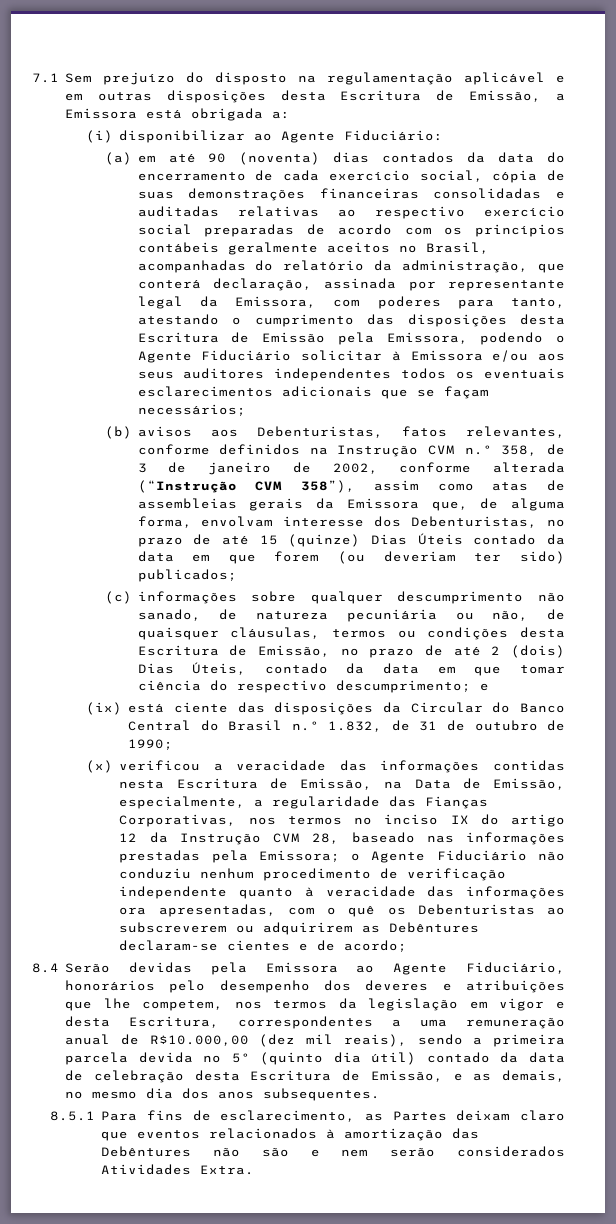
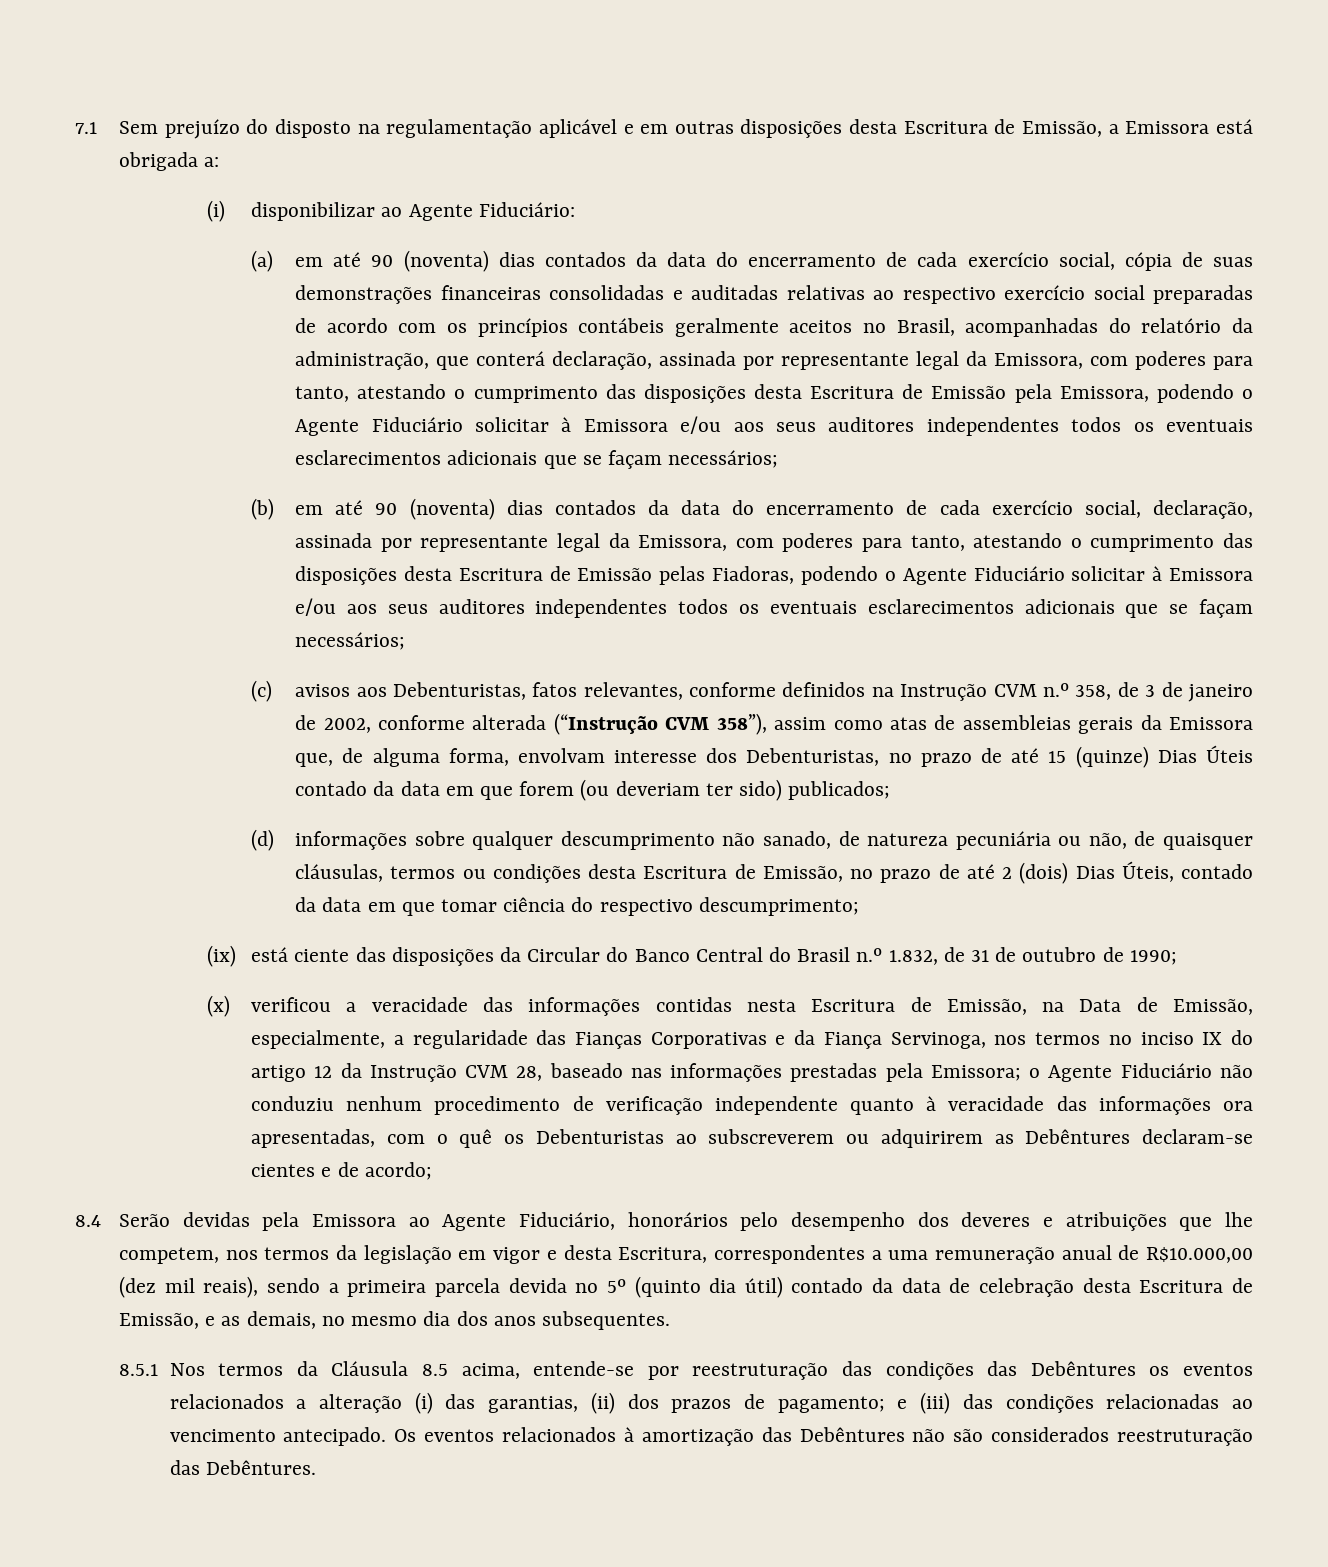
(132, 432) none -> [295,498,1253,520] [295,533,1253,552] [295,566,1253,585] [295,598,1253,618] [295,632,406,650] [251,680,273,702] em até 90 (noventa) dias contados da data do encerramento de cada exercício social, declaração, assinada por representante legal da Emissora, com poderes para tanto, atestando o cumprimento das disposições desta Escritura de Emissão pelas Fiadoras, podendo o Agente Fiduciário solicitar à Emissora e/ou aos seus auditores independentes todos os eventuais esclarecimentos adicionais que se façam necessários; // (c)
[104,591,132,604] (c) -> [251,829,275,851] (d)
[479,683,489,691] e -> (859, 906) none
[119,814,237,827] Corporativas, -> [650,1030,986,1049] Corporativas e da Fiança Servinoga,
[101,1110,565,1122] [101,1131,129,1141] Para fins de esclarecimento, as Partes deixam claro que -> [169,1361,1253,1380] [169,1392,1253,1414] [169,1427,417,1446] Nos termos da Cláusula 8.5 acima, entende-se por reestruturação das condições das Debêntures os eventos relacionados a alteração (i) das garantias, (ii) dos prazos de pagamento; e (iii) das condições relacionadas ao vencimento antecipado. Os
[310,1146,565,1157] [101,1164,255,1175] e nem serão considerados Atividades Extra. -> [991,1427,1253,1446] [169,1460,316,1475] considerados reestruturação das Debêntures.

